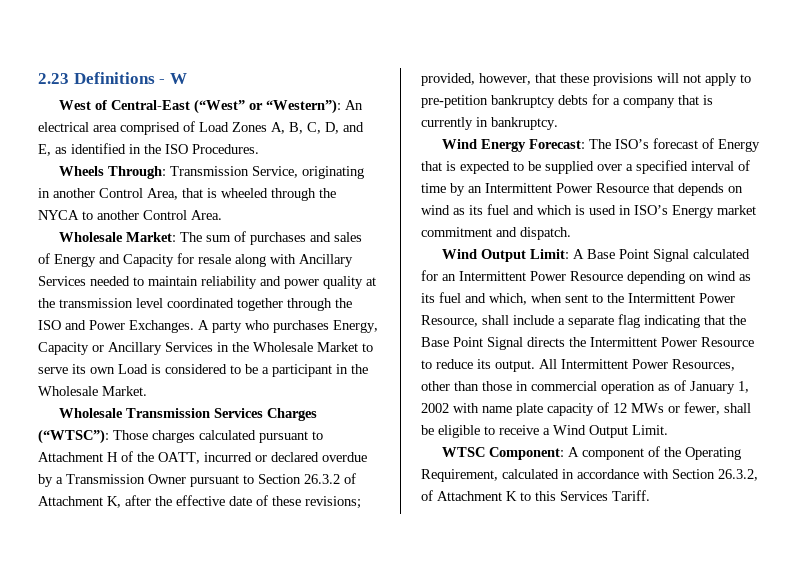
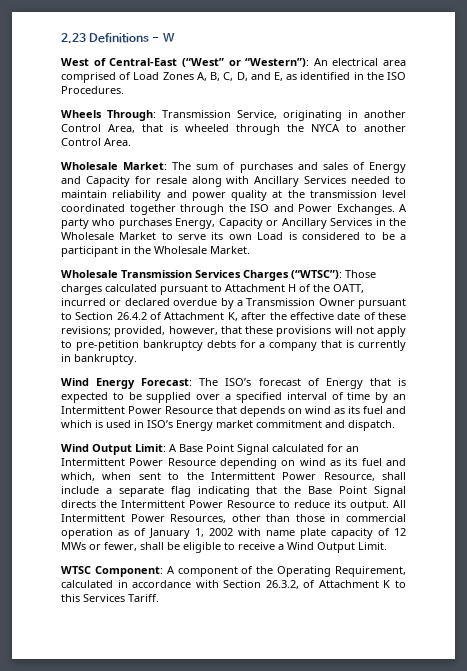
[304,474,340,484] 26.3.2 -> [116,312,147,320] 26.4.2

